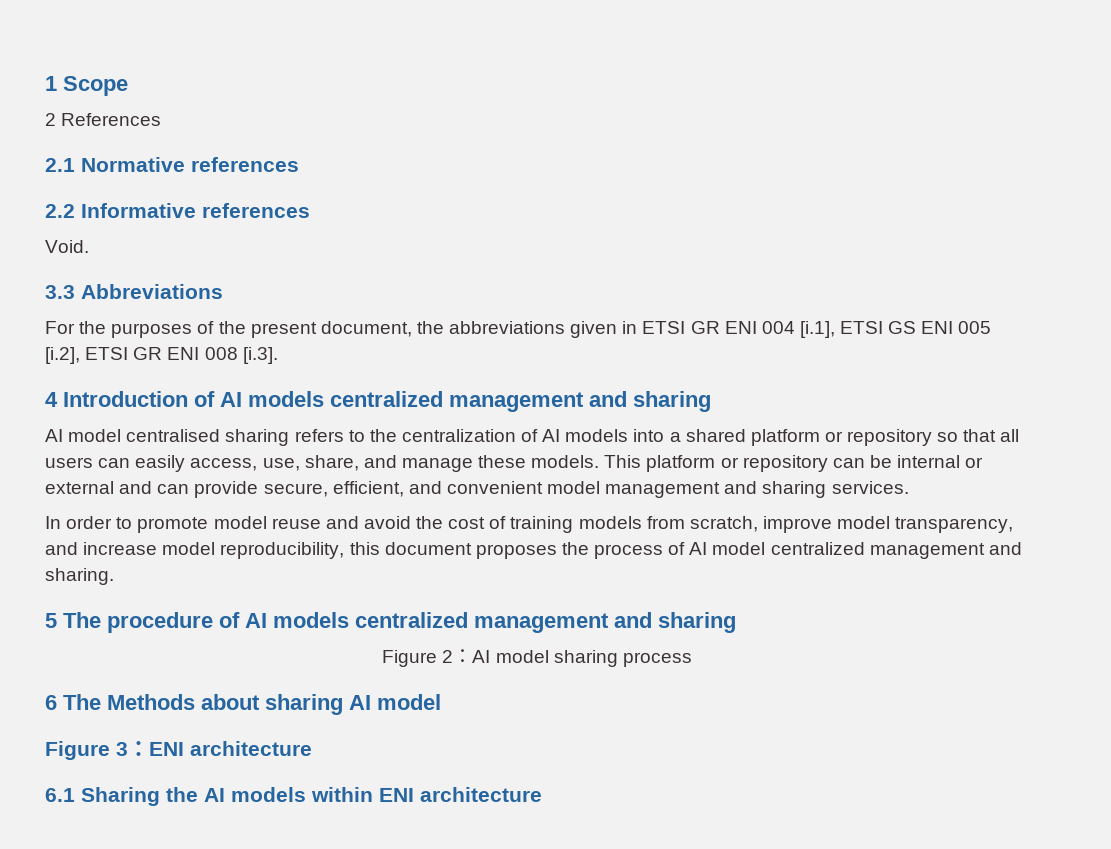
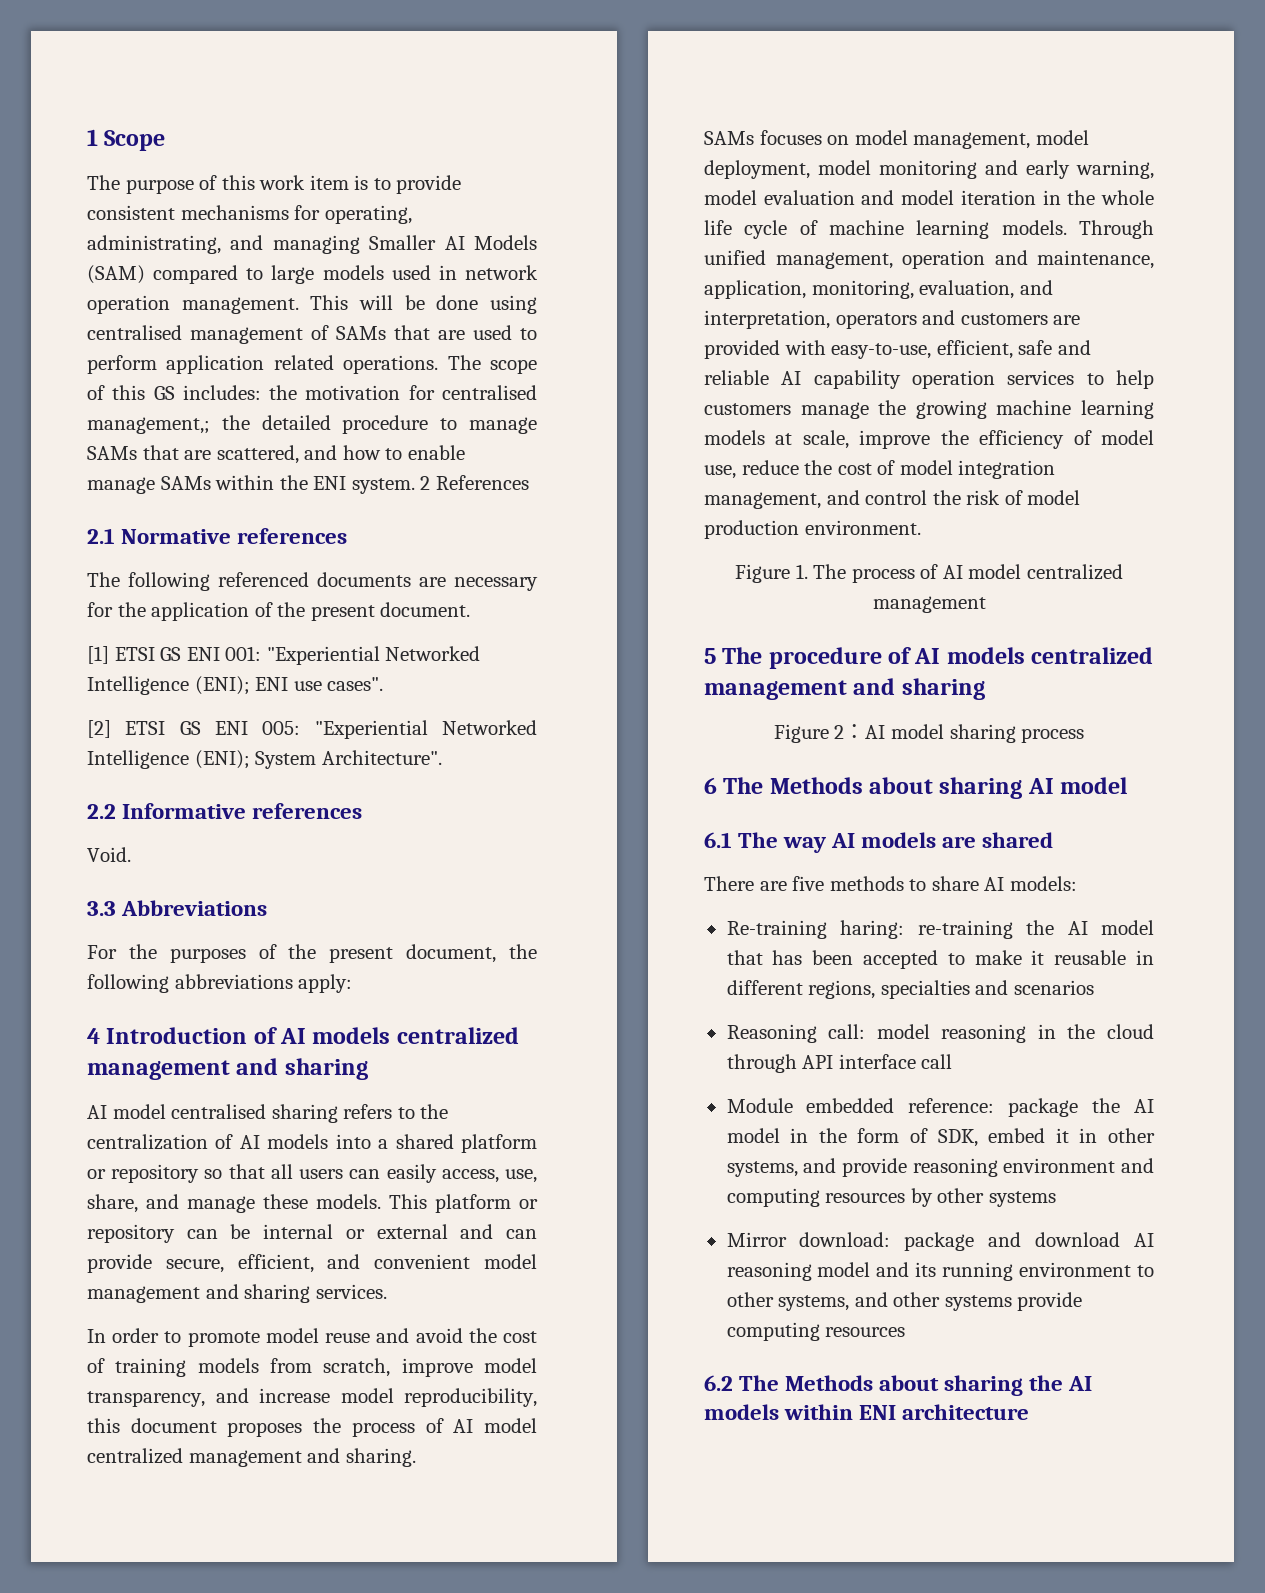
(128, 86) none -> [87,175,462,194] [87,205,412,224] [87,235,537,254] [87,265,538,284] [87,295,538,314] [87,325,537,344] [87,355,538,374] [87,385,537,400] [87,415,537,434] [87,445,465,464] [87,475,415,494] The purpose of this work item is to provide consistent mechanisms for operating, administrating, and managing Smaller AI Models (SAM) compared to large models used in network operation management. This will be done using centralised management of SAMs that are used to perform application related operations. The scope of this GS includes: the motivation for centralised management,; the detailed procedure to manage SAMs that are scattered, and how to enable manage SAMs within the ENI system.
(299, 164) none -> [87,572,538,591] [87,602,471,621] [87,646,481,665] [87,676,384,695] [87,720,537,739] [87,750,442,769] // The following referenced documents are necessary for the application of the present document. // [1] ETSI GS ENI 001: "Experiential Networked Intelligence (ENI); ENI use cases". // [2] ETSI GS ENI 005: "Experiential Networked Intelligence (ENI); System Architecture".
[449,321,992,338] [45,347,278,364] abbreviations given in ETSI GR ENI 004 [i.1], ETSI GS ENI 005 [i.2], ETSI GR ENI 008 [i.3]. -> [87,974,353,993] following abbreviations apply:
(114, 576) none -> [704,130,1089,149] [704,160,1154,179] [704,190,1154,205] [704,220,1154,239] [704,250,1154,269] [704,280,1053,299] [704,310,1081,329] [704,340,1091,359] [704,370,1154,389] [704,400,1154,419] [704,430,1154,449] [704,460,1056,479] [704,490,1081,509] [704,520,921,539] [735,564,1123,583] [872,596,986,613] // SAMs focuses on model management, model deployment, model monitoring and early warning, model evaluation and model iteration in the whole life cycle of machine learning models. Through unified management, operation and maintenance, application, monitoring, evaluation, and interpretation, operators and customers are provided with easy-to-use, efficient, safe and reliable AI capability operation services to help customers manage the growing machine learning models at scale, improve the efficiency of model use, reduce the cost of model integration management, and control the risk of model production environment. // Figure 1. The process of AI model centralized management
[45,741,312,760] [45,787,160,806] Figure 3：ENI architecture // 6.1 Sharing -> [704,832,1054,853] [704,876,1077,891] [726,920,1154,939] [726,950,1154,969] [726,980,1094,999] [726,1024,1154,1043] [726,1054,953,1073] [726,1098,1154,1117] [726,1128,1155,1147] [726,1158,1154,1177] [726,1188,1056,1207] [726,1232,1154,1251] [726,1262,1154,1281] [726,1292,1083,1311] [726,1322,906,1341] [704,1375,1024,1396] 6.1 The way AI models are shared // There are five methods to share AI models: // Re-training haring: re-training the AI model that has been accepted to make it reusable in different regions, specialties and scenarios // Reasoning call: model reasoning in the cloud through API interface call // Module embedded reference: package the AI model in the form of SDK, embed it in other systems, and provide reasoning environment and computing resources by other systems // Mirror download: package and download AI reasoning model and its running environment to other systems, and other systems provide computing resources // 6.2 The Methods about sharing

